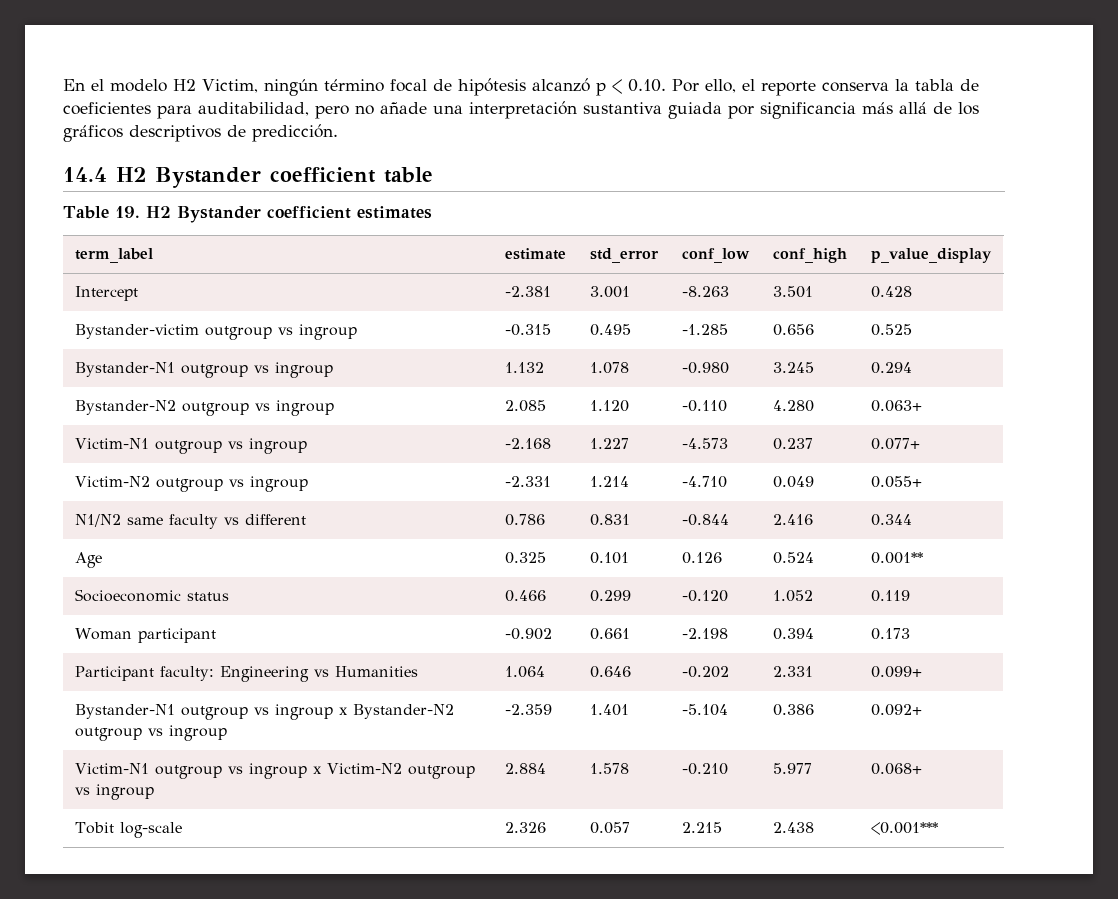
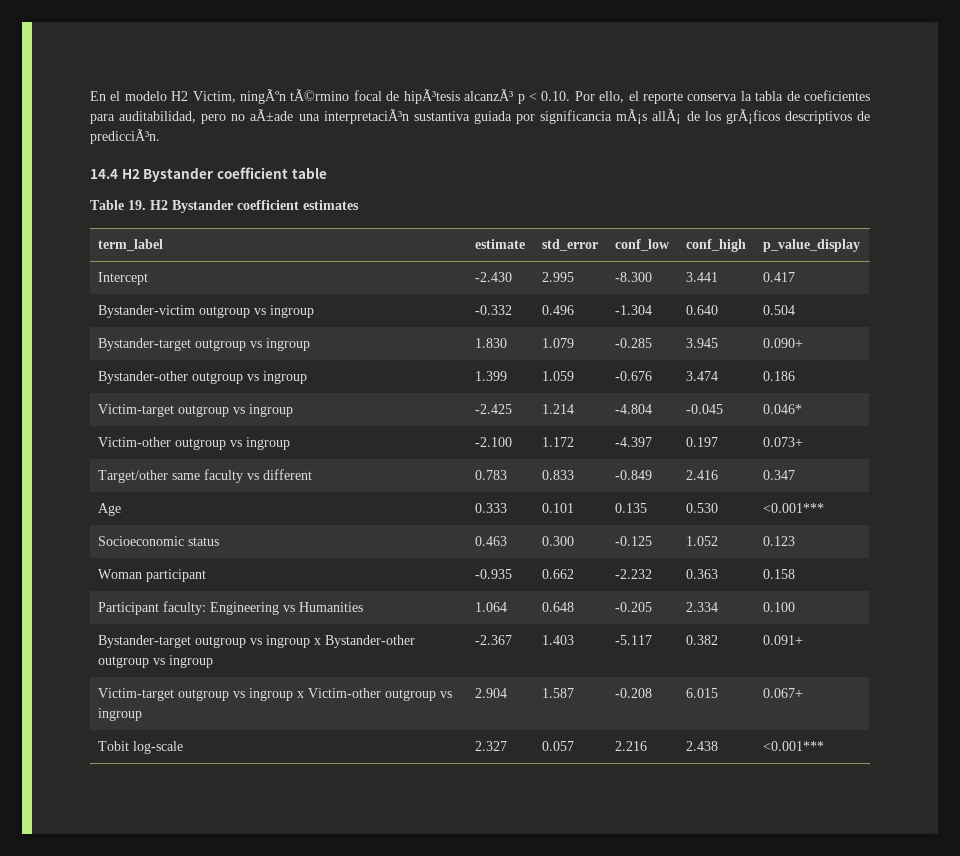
[263,78,590,96] ningún término focal de hipótesis alcanzó -> [240,89,514,104] ningÃºn tÃ©rmino focal de hipÃ³tesis alcanzÃ³
[380,101,577,119] añade una interpretación -> [250,109,409,124] aÃ±ade una interpretaciÃ³n
[862,102,927,114] más allá -> [616,109,682,124] mÃ¡s allÃ¡
[63,125,123,142] gráficos -> [725,109,780,124] grÃ¡ficos
[252,124,338,142] predicción. -> [90,129,160,144] predicciÃ³n.
[504,286,551,297] [589,286,630,298] [681,286,729,297] [772,286,813,298] [870,286,912,298] -2.381 | 3.001 | -8.263 | 3.501 | 0.428 -> [474,272,512,282] [541,272,574,282] [614,272,652,282] [685,272,718,282] [762,272,795,282] -2.430 | 2.995 | -8.300 | 3.441 | 0.417
[504,324,551,336] [589,324,631,336] [681,324,728,335] [772,324,814,336] [870,324,912,336] [74,362,333,378] [504,362,544,373] [589,362,629,374] [681,362,729,374] [772,362,814,373] [870,362,912,374] [74,400,334,416] [504,400,546,412] [589,400,629,412] [681,400,727,412] [772,400,814,412] [870,400,922,412] [74,438,307,454] [504,438,551,449] [589,438,629,449] [681,438,728,449] [772,438,813,450] [870,438,920,450] [74,476,308,492] [504,476,551,487] [589,476,629,487] [681,476,727,488] [772,476,814,488] [870,476,922,488] [74,514,121,527] -0.315 | 0.495 | -1.285 | 0.656 | 0.525 // Bystander-N1 outgroup vs ingroup | 1.132 | 1.078 | -0.980 | 3.245 | 0.294 // Bystander-N2 outgroup vs ingroup | 2.085 | 1.120 | -0.110 | 4.280 | 0.063+ // Victim-N1 outgroup vs ingroup | -2.168 | 1.227 | -4.573 | 0.237 | 0.077+ // Victim-N2 outgroup vs ingroup | -2.331 | 1.214 | -4.710 | 0.049 | 0.055+ // N1/N2 -> [474,305,512,315] [541,305,574,315] [614,305,652,315] [685,305,718,315] [762,305,795,315] [97,338,310,351] [474,338,507,348] [541,338,574,348] [614,338,652,348] [685,338,718,348] [762,338,803,348] [97,371,307,384] [474,371,507,381] [541,371,574,381] [614,371,652,381] [685,371,718,381] [762,371,795,381] [97,404,293,417] [474,404,512,414] [541,404,574,414] [614,404,652,414] [685,404,723,414] [762,404,802,414] [97,437,290,450] [474,437,512,447] [541,437,574,447] [614,437,652,447] [685,437,718,447] [762,437,803,447] [97,470,168,483] -0.332 | 0.496 | -1.304 | 0.640 | 0.504 // Bystander-target outgroup vs ingroup | 1.830 | 1.079 | -0.285 | 3.945 | 0.090+ // Bystander-other outgroup vs ingroup | 1.399 | 1.059 | -0.676 | 3.474 | 0.186 // Victim-target outgroup vs ingroup | -2.425 | 1.214 | -4.804 | -0.045 | 0.046* // Victim-other outgroup vs ingroup | -2.100 | 1.172 | -4.397 | 0.197 | 0.073+ // Target/other
[504,514,545,526] [589,514,630,526] [681,514,729,526] 0.786 | 0.831 | -0.844 -> [474,470,507,480] [541,470,574,480] [614,470,652,480] 0.783 | 0.833 | -0.849
[870,514,912,526] 0.344 -> [762,470,795,480] 0.347
[504,552,546,564] 0.325 -> [474,503,507,513] 0.333
[681,552,722,564] [772,552,814,564] [870,552,923,564] 0.126 | 0.524 | 0.001** -> [614,503,647,513] [685,503,718,513] [762,503,824,513] 0.135 | 0.530 | <0.001***
[504,590,546,602] [589,590,631,602] [681,590,728,602] 0.466 | 0.299 | -0.120 -> [474,536,507,546] [541,536,574,546] [614,536,652,546] 0.463 | 0.300 | -0.125
[870,590,910,602] 0.119 -> [762,536,795,546] 0.123
[504,628,552,640] [589,628,630,640] [681,628,728,639] [772,628,814,640] [870,628,910,640] -0.902 | 0.661 | -2.198 | 0.394 | 0.173 -> [474,569,512,579] [541,569,574,579] [614,569,652,579] [685,569,718,579] [762,569,795,579] -0.935 | 0.662 | -2.232 | 0.363 | 0.158
[589,666,631,678] [681,666,729,678] [772,666,813,677] [870,666,922,678] [74,704,454,720] [74,725,227,741] [504,704,552,715] [589,704,629,716] [681,704,728,716] [772,704,814,716] [870,704,922,716] [74,763,475,779] [74,784,154,800] [504,763,546,774] [589,763,629,774] [681,763,728,775] [772,763,812,774] [870,763,922,775] 0.646 | -0.202 | 2.331 | 0.099+ // Bystander-N1 outgroup vs ingroup x Bystander-N2 outgroup vs ingroup | -2.359 | 1.401 | -5.104 | 0.386 | 0.092+ // Victim-N1 outgroup vs ingroup x Victim-N2 outgroup vs ingroup | 2.884 | 1.578 | -0.210 | 5.977 | 0.068+ -> [541,602,574,612] [614,602,652,612] [685,602,718,612] [762,602,795,612] [97,635,415,648] [97,655,213,668] [474,635,512,645] [541,635,574,645] [614,635,652,645] [685,635,718,645] [762,635,803,645] [97,688,452,701] [97,708,142,721] [474,688,507,698] [541,688,574,698] [614,688,652,698] [685,688,718,698] [762,688,803,698] 0.648 | -0.205 | 2.334 | 0.100 // Bystander-target outgroup vs ingroup x Bystander-other outgroup vs ingroup | -2.367 | 1.403 | -5.117 | 0.382 | 0.091+ // Victim-target outgroup vs ingroup x Victim-other outgroup vs ingroup | 2.904 | 1.587 | -0.208 | 6.015 | 0.067+
[504,822,546,833] 2.326 -> [474,741,507,751] 2.327
[681,822,722,833] 2.215 -> [614,741,647,751] 2.216

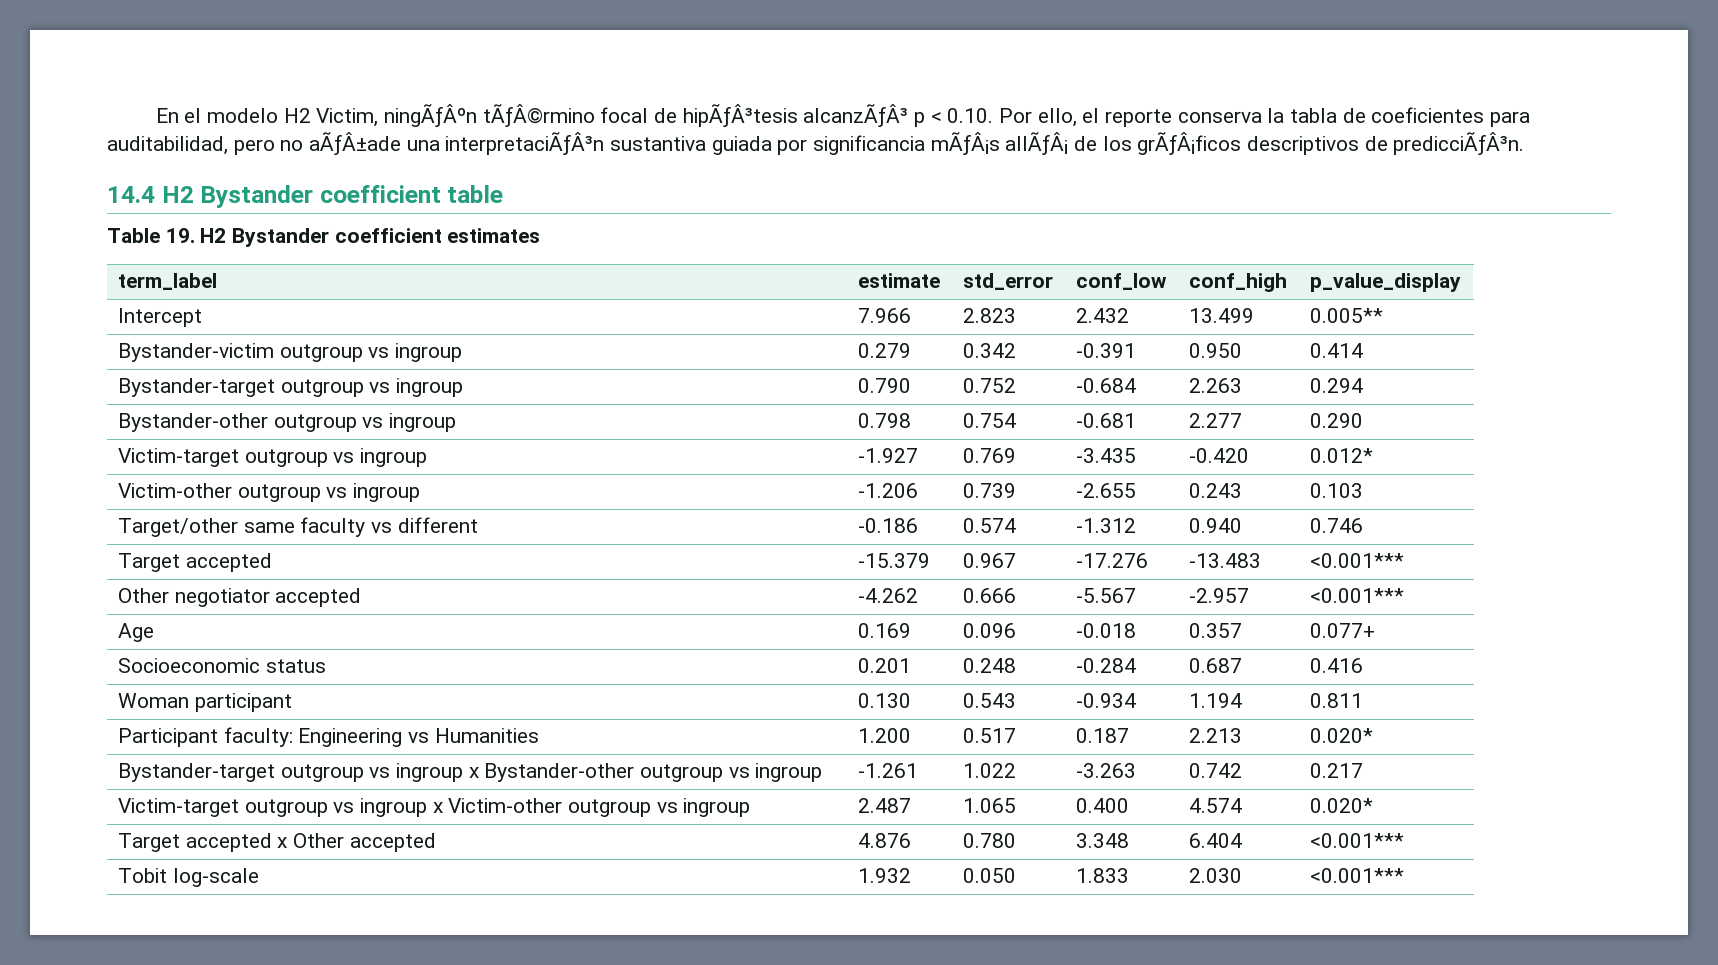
[240,89,514,104] ningÃºn tÃ©rmino focal de hipÃ³tesis alcanzÃ³ -> [383,104,909,127] ningÃƒÂºn tÃƒÂ©rmino focal de hipÃƒÂ³tesis alcanzÃƒÂ³
[250,109,409,124] aÃ±ade una interpretaciÃ³n -> [309,132,605,155] aÃƒÂ±ade una interpretaciÃƒÂ³n
[616,109,682,124] mÃ¡s allÃ¡ -> [930,132,1069,155] mÃƒÂ¡s allÃƒÂ¡
[725,109,780,124] grÃ¡ficos -> [1137,132,1242,155] grÃƒÂ¡ficos
[90,129,160,144] predicciÃ³n. -> [1393,132,1525,155] predicciÃƒÂ³n.
[474,272,512,282] [541,272,574,282] [614,272,652,282] [685,272,718,282] [762,272,795,282] -2.430 | 2.995 | -8.300 | 3.441 | 0.417 -> [858,308,912,323] [963,308,1017,323] [1076,308,1130,323] [1189,308,1255,323] [1310,308,1384,323] 7.966 | 2.823 | 2.432 | 13.499 | 0.005**
[474,305,512,315] [541,305,574,315] [614,305,652,315] [685,305,718,315] [762,305,795,315] -0.332 | 0.496 | -1.304 | 0.640 | 0.504 -> [858,343,912,358] [963,343,1017,358] [1076,343,1137,358] [1189,343,1243,358] [1310,343,1364,358] 0.279 | 0.342 | -0.391 | 0.950 | 0.414
[474,338,507,348] [541,338,574,348] [614,338,652,348] [685,338,718,348] [762,338,803,348] [97,371,307,384] [474,371,507,381] [541,371,574,381] [614,371,652,381] [685,371,718,381] [762,371,795,381] 1.830 | 1.079 | -0.285 | 3.945 | 0.090+ // Bystander-other outgroup vs ingroup | 1.399 | 1.059 | -0.676 | 3.474 | 0.186 -> [858,378,912,393] [963,378,1017,393] [1076,378,1137,393] [1189,378,1243,393] [1310,378,1364,393] [118,413,457,432] [858,413,912,428] [963,413,1017,428] [1076,413,1137,428] [1189,413,1243,428] [1310,413,1364,428] 0.790 | 0.752 | -0.684 | 2.263 | 0.294 // Bystander-other outgroup vs ingroup | 0.798 | 0.754 | -0.681 | 2.277 | 0.290
[474,404,512,414] [541,404,574,414] [614,404,652,414] [685,404,723,414] [762,404,802,414] [97,437,290,450] [474,437,512,447] [541,437,574,447] [614,437,652,447] [685,437,718,447] [762,437,803,447] -2.425 | 1.214 | -4.804 | -0.045 | 0.046* // Victim-other outgroup vs ingroup | -2.100 | 1.172 | -4.397 | 0.197 | 0.073+ -> [858,448,919,463] [963,448,1017,463] [1076,448,1137,463] [1189,448,1250,463] [1310,448,1374,463] [118,483,421,502] [858,483,919,498] [963,483,1017,498] [1076,483,1137,498] [1189,483,1243,498] [1310,483,1364,498] -1.927 | 0.769 | -3.435 | -0.420 | 0.012* // Victim-other outgroup vs ingroup | -1.206 | 0.739 | -2.655 | 0.243 | 0.103
[474,470,507,480] [541,470,574,480] [614,470,652,480] [685,470,718,480] [762,470,795,480] [97,503,121,516] [474,503,507,513] [541,503,574,513] [614,503,647,513] [685,503,718,513] [762,503,824,513] [97,536,219,546] [474,536,507,546] [541,536,574,546] [614,536,652,546] [685,536,718,546] [762,536,795,546] [97,569,206,582] [474,569,512,579] [541,569,574,579] [614,569,652,579] [685,569,718,579] [762,569,795,579] 0.783 | 0.833 | -0.849 | 2.416 | 0.347 // Age | 0.333 | 0.101 | 0.135 | 0.530 | <0.001*** // Socioeconomic status | 0.463 | 0.300 | -0.125 | 1.052 | 0.123 // Woman participant | -0.935 | 0.662 | -2.232 | 0.363 | 0.158 -> [858,518,919,533] [963,518,1017,533] [1076,518,1137,533] [1189,518,1243,533] [1310,518,1364,533] [118,553,272,572] [858,553,931,568] [963,553,1017,568] [1076,553,1149,568] [1189,553,1262,568] [1310,553,1405,568] [118,588,362,607] [858,588,919,603] [963,588,1017,603] [1076,588,1137,603] [1189,588,1250,603] [1310,588,1405,603] [118,623,155,642] [858,623,912,638] [963,623,1017,638] [1076,623,1137,638] [1189,623,1243,638] [1310,623,1376,638] [118,658,326,673] [858,658,912,673] [963,658,1017,673] [1076,658,1137,673] [1189,658,1243,673] [1310,658,1364,673] [118,693,292,712] [858,693,912,708] [963,693,1017,708] [1076,693,1137,708] [1189,693,1243,708] [1310,693,1364,708] -0.186 | 0.574 | -1.312 | 0.940 | 0.746 // Target accepted | -15.379 | 0.967 | -17.276 | -13.483 | <0.001*** // Other negotiator accepted | -4.262 | 0.666 | -5.567 | -2.957 | <0.001*** // Age | 0.169 | 0.096 | -0.018 | 0.357 | 0.077+ // Socioeconomic status | 0.201 | 0.248 | -0.284 | 0.687 | 0.416 // Woman participant | 0.130 | 0.543 | -0.934 | 1.194 | 0.811
[474,602,507,612] [541,602,574,612] [614,602,652,612] [685,602,718,612] [762,602,795,612] 1.064 | 0.648 | -0.205 | 2.334 | 0.100 -> [858,728,912,743] [963,728,1017,743] [1076,728,1130,743] [1189,728,1243,743] [1310,728,1374,743] 1.200 | 0.517 | 0.187 | 2.213 | 0.020*
[474,635,512,645] [541,635,574,645] [614,635,652,645] [685,635,718,645] [762,635,803,645] -2.367 | 1.403 | -5.117 | 0.382 | 0.091+ -> [858,763,919,778] [963,763,1017,778] [1076,763,1137,778] [1189,763,1243,778] [1310,763,1364,778] -1.261 | 1.022 | -3.263 | 0.742 | 0.217
[474,688,507,698] [541,688,574,698] [614,688,652,698] [685,688,718,698] [762,688,803,698] [97,741,183,754] [474,741,507,751] [541,741,574,751] [614,741,647,751] [685,741,718,751] 2.904 | 1.587 | -0.208 | 6.015 | 0.067+ // Tobit log-scale | 2.327 | 0.057 | 2.216 | 2.438 -> [858,798,912,813] [963,798,1017,813] [1076,798,1130,813] [1189,798,1243,813] [1310,798,1374,813] [118,833,436,852] [858,833,912,848] [963,833,1017,848] [1076,833,1130,848] [1189,833,1243,848] [1310,833,1405,848] [118,868,259,887] [858,868,912,883] [963,868,1017,883] [1076,868,1130,883] [1189,868,1243,883] 2.487 | 1.065 | 0.400 | 4.574 | 0.020* // Target accepted x Other accepted | 4.876 | 0.780 | 3.348 | 6.404 | <0.001*** // Tobit log-scale | 1.932 | 0.050 | 1.833 | 2.030

